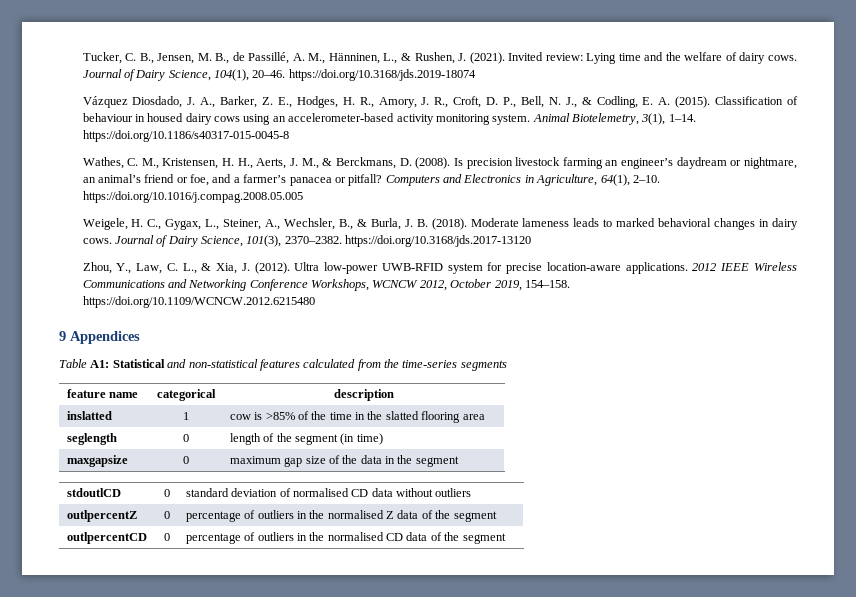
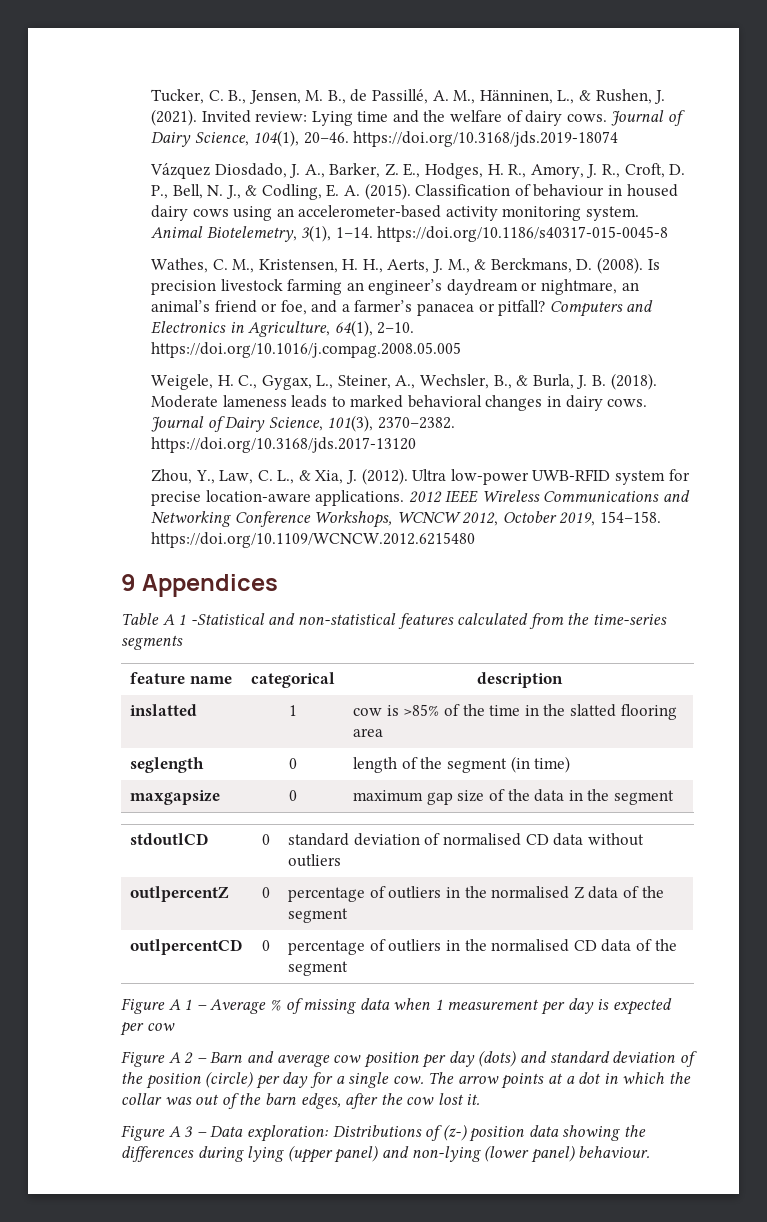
[90,359,165,368] A1: Statistical -> [162,613,265,625] A 1 -Statistical
(506, 538) none -> [121,998,672,1015] [120,1022,175,1036] [121,1050,697,1068] [121,1071,692,1089] [121,1093,481,1109] [121,1124,647,1142] [121,1145,651,1163] // Figure A 1 – Average % of missing data when 1 measurement per day is expected per cow // Figure A 2 – Barn and average cow position per day (dots) and standard deviation of the position (circle) per day for a single cow. The arrow points at a dot in which the collar was out of the barn edges, after the cow lost it. // Figure A 3 – Data exploration: Distributions of (z-) position data showing the differences during lying (upper panel) and non-lying (lower panel) behaviour.

